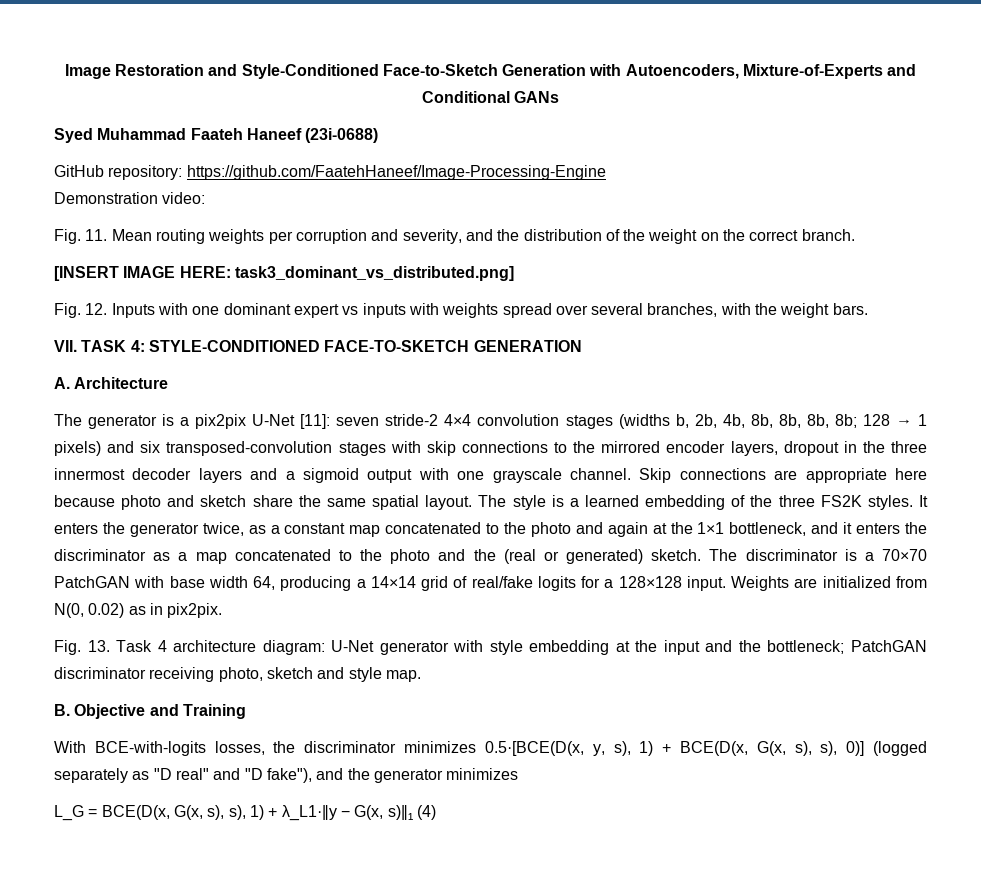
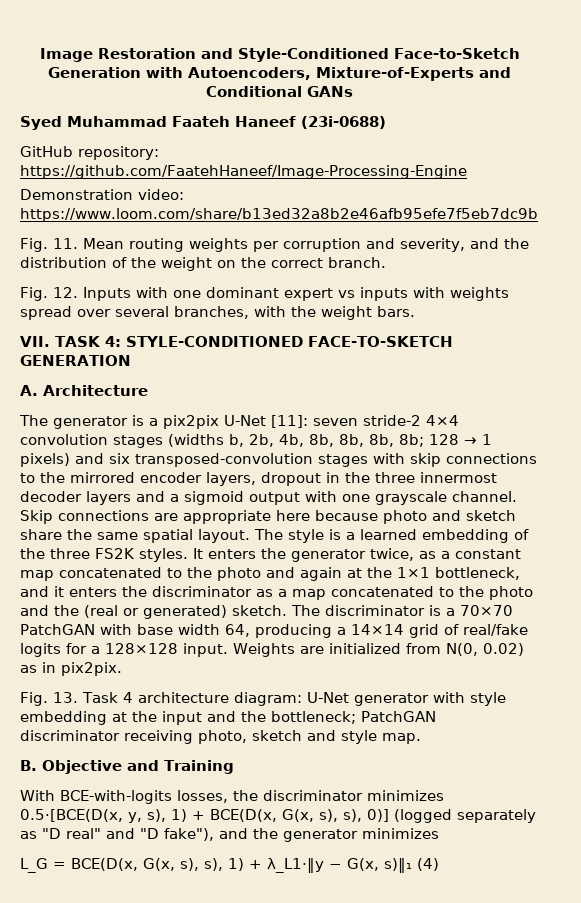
(206, 198) none -> [20,208,538,222] https://www.loom.com/share/b13ed32a8b2e46afb95efe7f5eb7dc9b
[54,266,514,281] // [INSERT IMAGE HERE: task3_dominant_vs_distributed.png] -> (386, 262) none

